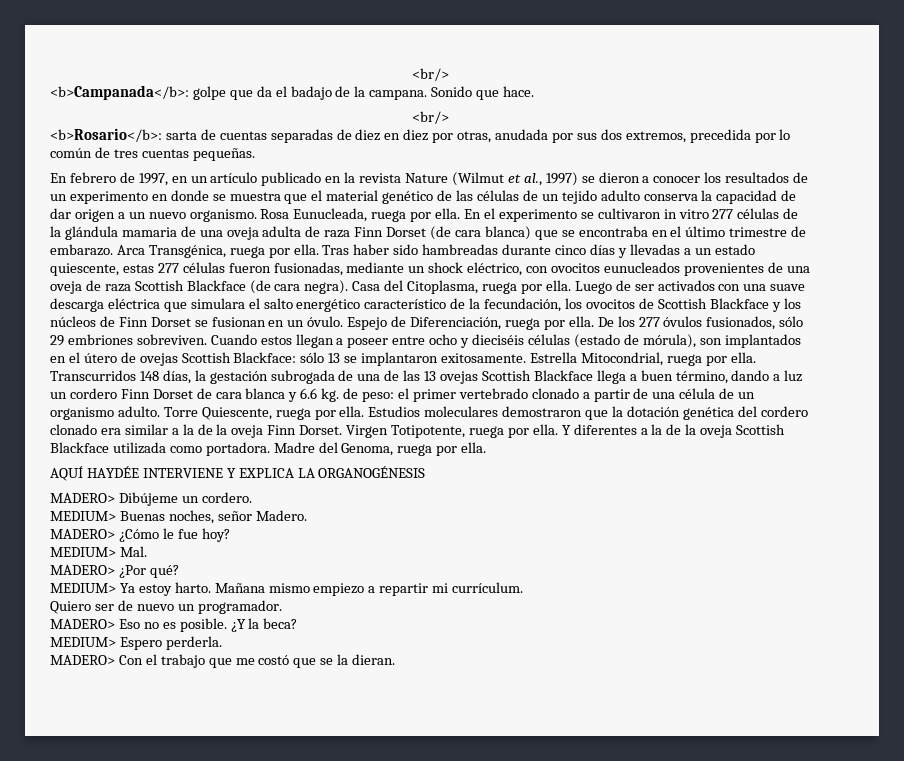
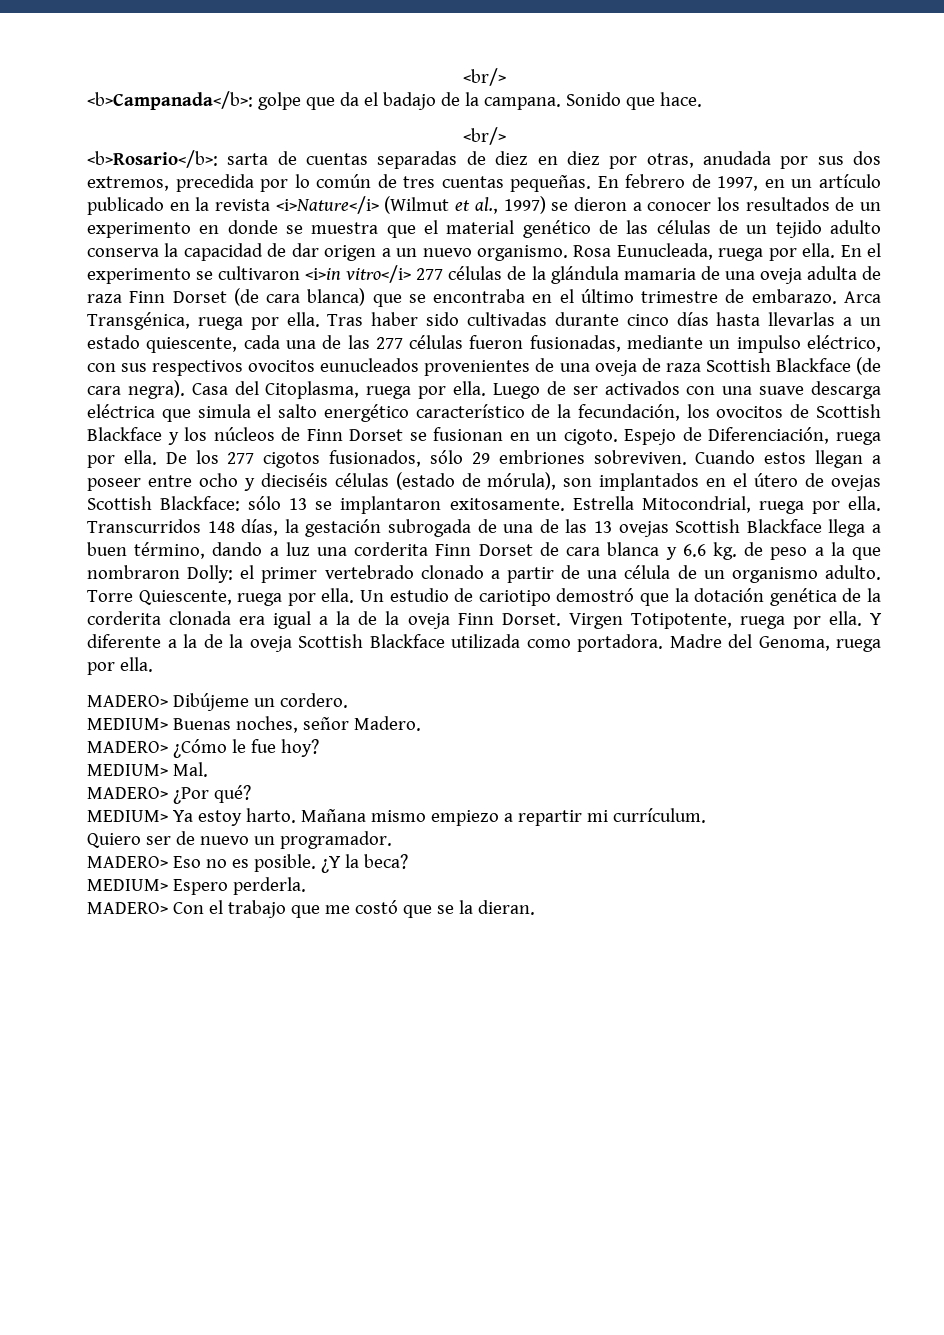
(255, 154) // -> (592, 183) none
[405,173,449,183] Nature -> [275,196,379,214] <i>Nature</i>
[663,209,709,219] in vitro -> [305,265,412,283] <i>in vitro</i>
[422,244,499,255] hambreadas -> [467,312,548,326] cultivadas
[617,244,680,258] y llevadas -> [716,312,836,326] hasta llevarlas
[122,264,154,273] estas -> [243,335,370,349] cada una de las
[428,262,464,273] shock -> [736,335,801,353] impulso
(549, 269) none -> [121,360,244,376] sus respectivos
[190,298,245,309] simulara -> [197,404,251,418] simula
[307,316,344,327] óvulo. -> [563,429,618,445] cigoto.
[663,316,703,327] óvulos -> [263,452,321,468] cigotos
[50,388,117,399] un cordero -> [317,542,429,556] una corderita
[362,392,395,402] peso: -> [770,542,882,560] [87,565,234,583] peso a la que nombraron Dolly:
[368,406,808,420] [50,424,168,435] Estudios moleculares demostraron que la dotación genética del cordero clonado era similar -> [360,588,882,606] [87,611,312,629] Un estudio de cariotipo demostró que la dotación genética de la corderita clonada era igual
[573,424,637,435] diferentes -> [87,634,161,648] diferente
[50,466,426,481] // AQUÍ HAYDÉE INTERVIENE Y EXPLICA LA ORGANOGÉNESIS -> (153, 664) none

